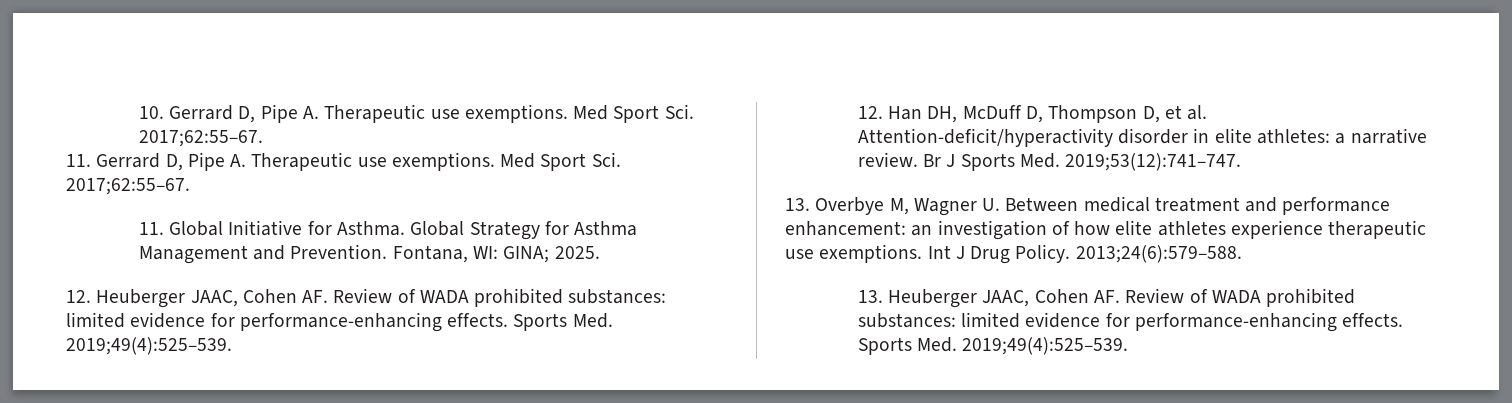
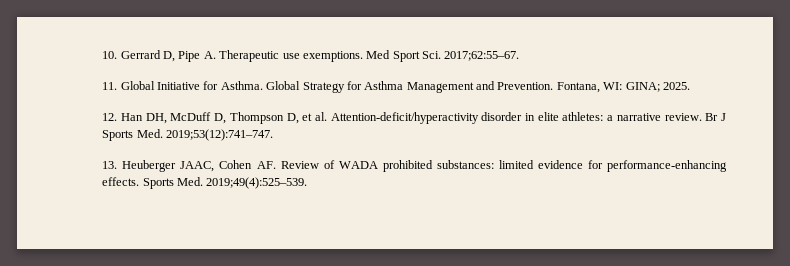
[66,152,621,171] [66,178,190,195] // 11. Gerrard D, Pipe A. Therapeutic use exemptions. Med Sport Sci. 2017;62:55–67. -> (520, 56) none
[66,288,667,308] [66,312,613,332] [66,337,232,355] // 12. Heuberger JAAC, Cohen AF. Review of WADA prohibited substances: limited evidence for performance-enhancing effects. Sports Med. 2019;49(4):525–539. -> (690, 86) none
[785,196,1391,216] [785,220,1427,240] [785,244,1242,264] // 13. Overbye M, Wagner U. Between medical treatment and performance enhancement: an investigation of how elite athletes experience therapeutic use exemptions. Int J Drug Policy. 2013;24(6):579–588. -> (274, 135) none

